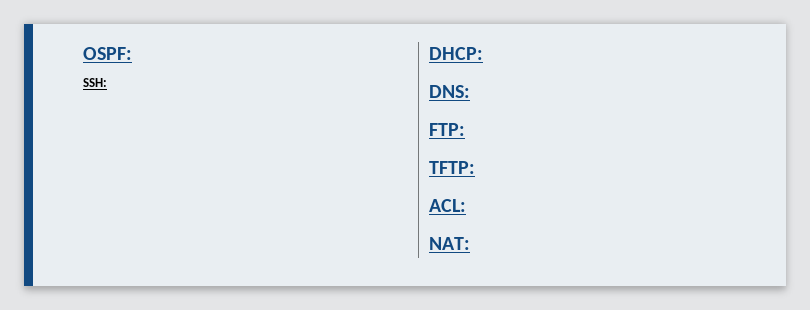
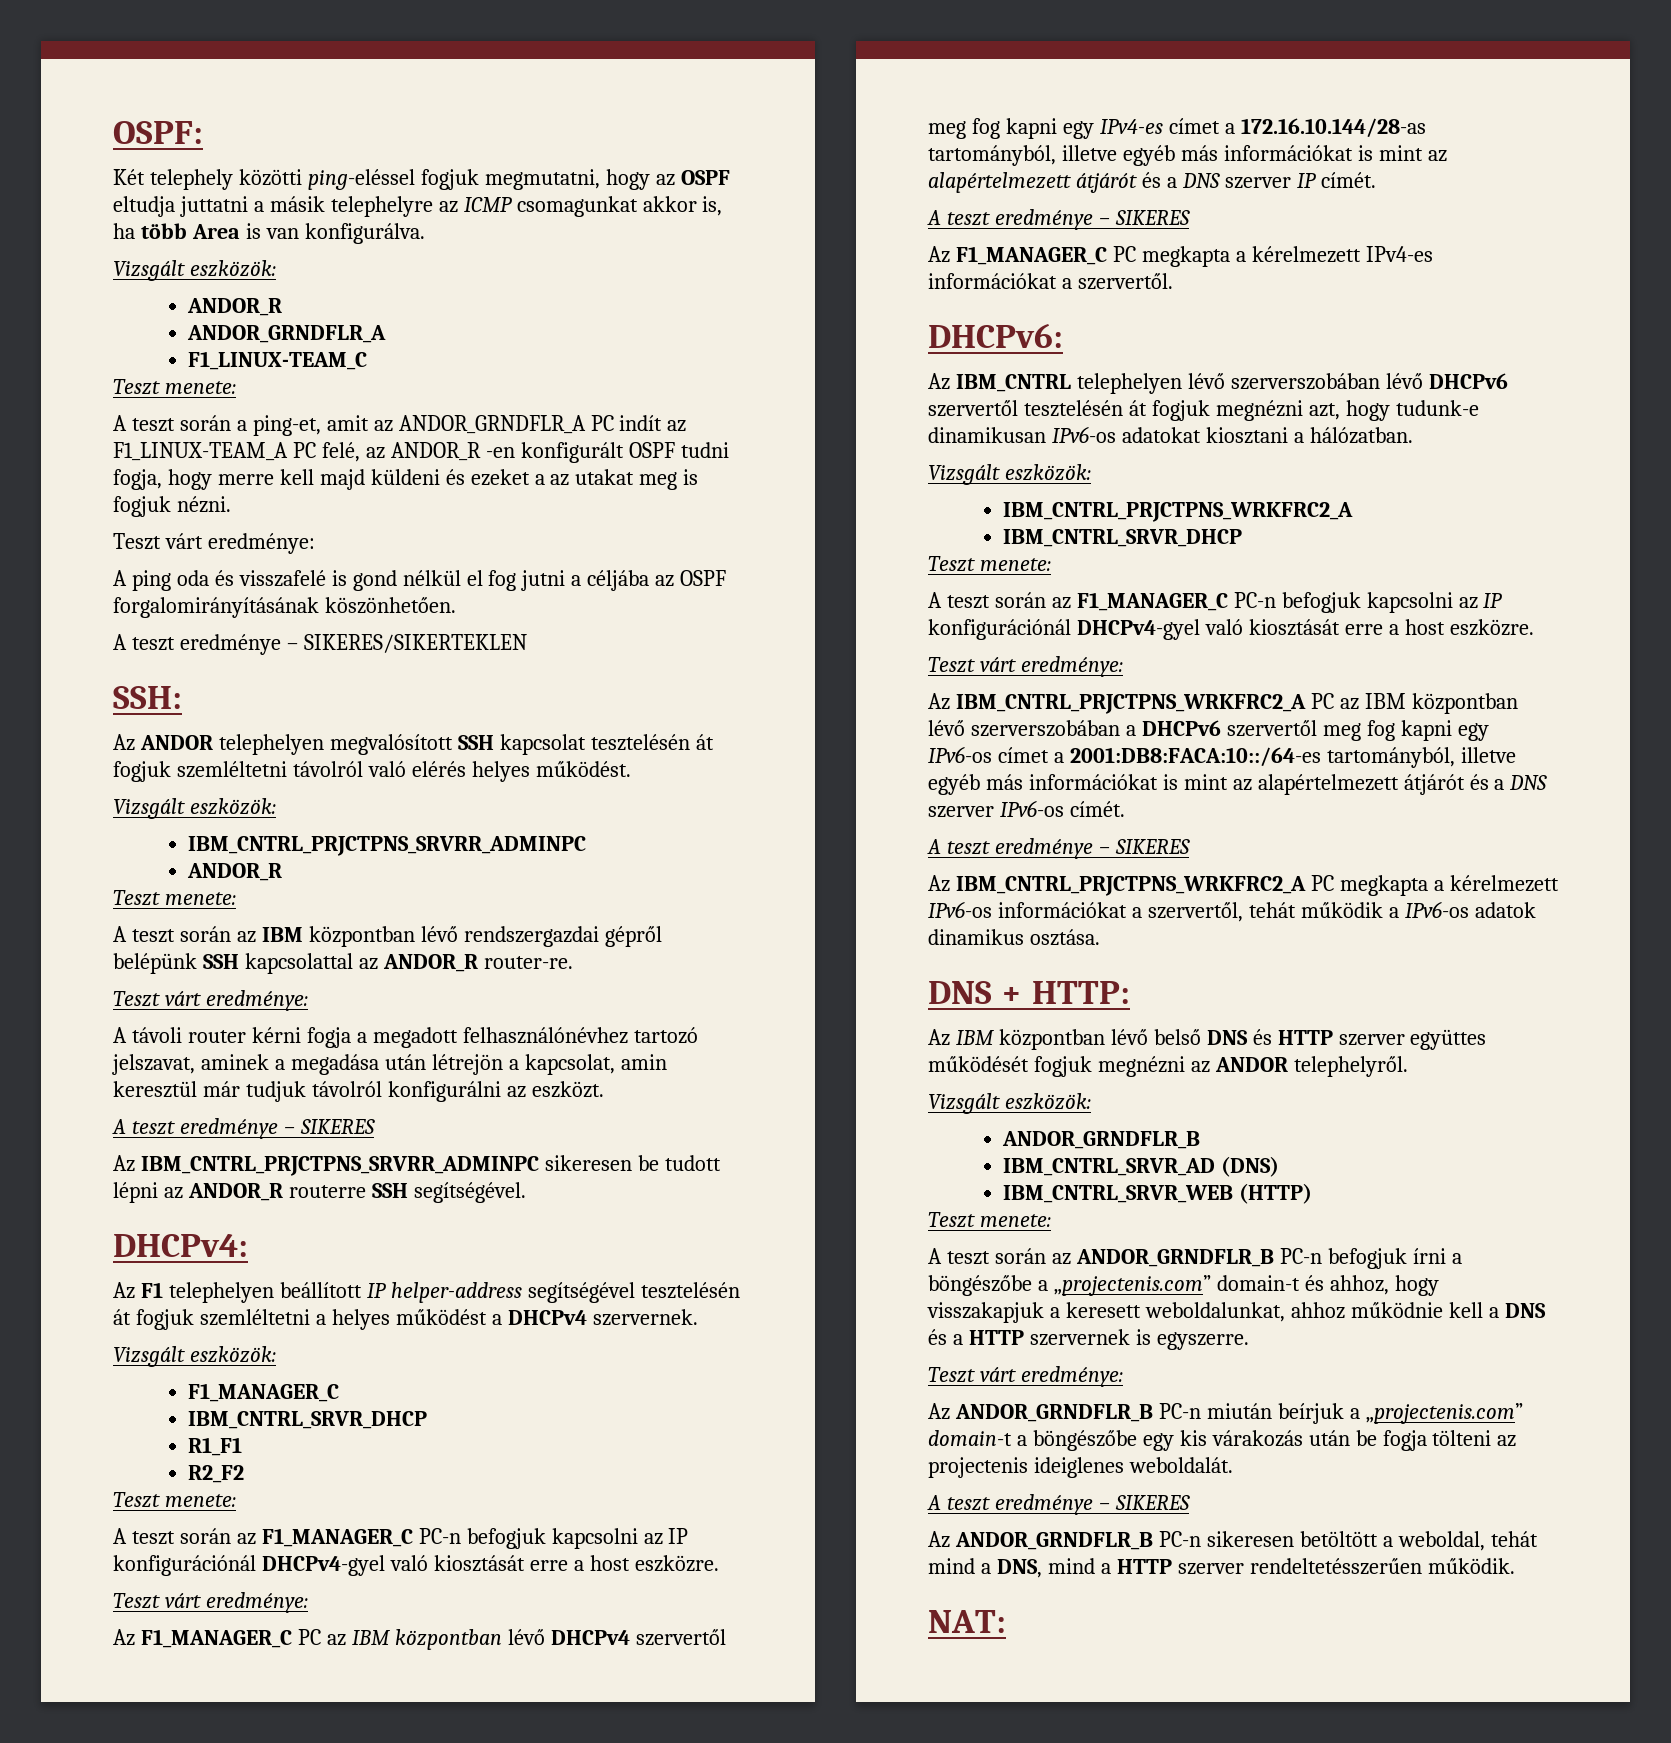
[83,78,107,87] [429,47,483,60] [429,85,470,98] [429,123,465,136] [429,161,475,174] [429,199,466,212] SSH: // DHCP: // DNS: // FTP: // TFTP: // ACL: -> [113,169,730,190] [113,196,723,217] [113,223,425,244] [113,260,276,281] [187,298,283,316] [187,325,387,343] [188,351,368,370] [113,379,236,395] [113,415,687,436] [113,442,729,463] [113,469,699,490] [113,496,231,517] [113,533,315,554] [113,570,727,591] [113,597,456,618] [113,634,527,655] [113,686,182,709] [113,734,714,755] [113,761,631,782] [113,798,276,819] [188,836,587,856] [187,863,283,881] [113,890,236,906] [113,926,662,947] [113,953,573,974] [113,990,308,1011] [113,1027,698,1048] [112,1054,667,1075] [113,1081,604,1102] [112,1118,375,1139] [113,1155,721,1176] [113,1182,526,1203] [113,1234,248,1257] [113,1282,740,1303] [113,1309,698,1330] [113,1346,276,1367] [188,1383,340,1402] [188,1411,428,1429] [188,1437,243,1456] [188,1465,245,1483] [113,1492,236,1508] [113,1528,689,1549] [113,1555,719,1576] [113,1592,308,1613] [113,1629,726,1650] [928,118,1426,139] [928,145,1447,166] [928,172,1376,193] [927,209,1190,230] [928,246,1433,267] [928,273,1173,290] [928,323,1063,348] [928,373,1508,394] [928,400,1479,421] [928,426,1413,444] [928,464,1091,485] [1003,502,1354,522] [1003,529,1243,547] [928,556,1051,572] [928,592,1503,613] [928,619,1534,640] [928,656,1123,677] [928,693,1518,714] [928,720,1489,741] [928,746,1516,768] [928,774,1548,795] [928,800,1125,818] [927,838,1190,859] [928,875,1559,896] [928,901,1536,922] [928,929,1100,946] [928,981,1130,1004] [928,1029,1487,1050] [928,1056,1408,1077] [928,1093,1091,1114] [1002,1131,1201,1149] [1003,1156,1280,1177] [1003,1183,1313,1204] [928,1212,1051,1228] [928,1248,1462,1269] [928,1275,1439,1296] [927,1302,1546,1323] [928,1329,1249,1350] [928,1366,1123,1387] [928,1403,1523,1424] [928,1430,1517,1451] [928,1457,1233,1478] [927,1494,1190,1515] [928,1531,1538,1551] [928,1558,1515,1578] Két telephely közötti ping-eléssel fogjuk megmutatni, hogy az OSPF eltudja juttatni a másik telephelyre az ICMP csomagunkat akkor is, ha több Area is van konfigurálva. // Vizsgált eszközök: // ANDOR_R // ANDOR_GRNDFLR_A // F1_LINUX-TEAM_C // Teszt menete: // A teszt során a ping-et, amit az ANDOR_GRNDFLR_A PC indít az F1_LINUX-TEAM_A PC felé, az ANDOR_R -en konfigurált OSPF tudni fogja, hogy merre kell majd küldeni és ezeket a az utakat meg is fogjuk nézni. // Teszt várt eredménye: // A ping oda és visszafelé is gond nélkül el fog jutni a céljába az OSPF forgalomirányításának köszönhetően. // A teszt eredménye – SIKERES/SIKERTEKLEN // SSH: // Az ANDOR telephelyen megvalósított SSH kapcsolat tesztelésén át fogjuk szemléltetni távolról való elérés helyes működést. // Vizsgált eszközök: // IBM_CNTRL_PRJCTPNS_SRVRR_ADMINPC // ANDOR_R // Teszt menete: // A teszt során az IBM központban lévő rendszergazdai gépről belépünk SSH kapcsolattal az ANDOR_R router-re. // Teszt várt eredménye: // A távoli router kérni fogja a megadott felhasználónévhez tartozó jelszavat, aminek a megadása után létrejön a kapcsolat, amin keresztül már tudjuk távolról konfigurálni az eszközt. // A teszt eredménye – SIKERES // Az IBM_CNTRL_PRJCTPNS_SRVRR_ADMINPC sikeresen be tudott lépni az ANDOR_R routerre SSH segítségével. // DHCPv4: // Az F1 telephelyen beállított IP helper-address segítségével tesztelésén át fogjuk szemléltetni a helyes működést a DHCPv4 szervernek. // Vizsgált eszközök: // F1_MANAGER_C // IBM_CNTRL_SRVR_DHCP // R1_F1 // R2_F2 // Teszt menete: // A teszt során az F1_MANAGER_C PC-n befogjuk kapcsolni az IP konfigurációnál DHCPv4-gyel való kiosztását erre a host eszközre. // Teszt várt eredménye: // Az F1_MANAGER_C PC az IBM központban lévő DHCPv4 szervertől meg fog kapni egy IPv4-es címet a 172.16.10.144/28-as tartományból, illetve egyéb más információkat is mint az alapértelmezett átjárót és a DNS szerver IP címét. // A teszt eredménye – SIKERES // Az F1_MANAGER_C PC megkapta a kérelmezett IPv4-es információkat a szervertől. // DHCPv6: // Az IBM_CNTRL telephelyen lévő szerverszobában lévő DHCPv6 szervertől tesztelésén át fogjuk megnézni azt, hogy tudunk-e dinamikusan IPv6-os adatokat kiosztani a hálózatban. // Vizsgált eszközök: // IBM_CNTRL_PRJCTPNS_WRKFRC2_A // IBM_CNTRL_SRVR_DHCP // Teszt menete: // A teszt során az F1_MANAGER_C PC-n befogjuk kapcsolni az IP konfigurációnál DHCPv4-gyel való kiosztását erre a host eszközre. // Teszt várt eredménye: // Az IBM_CNTRL_PRJCTPNS_WRKFRC2_A PC az IBM központban lévő szerverszobában a DHCPv6 szervertől meg fog kapni egy IPv6-os címet a 2001:DB8:FACA:10::/64-es tartományból, illetve egyéb más információkat is mint az alapértelmezett átjárót és a DNS szerver IPv6-os címét. // A teszt eredménye – SIKERES // Az IBM_CNTRL_PRJCTPNS_WRKFRC2_A PC megkapta a kérelmezett IPv6-os információkat a szervertől, tehát működik a IPv6-os adatok dinamikus osztása. // DNS + HTTP: // Az IBM központban lévő belső DNS és HTTP szerver együttes működését fogjuk megnézni az ANDOR telephelyről. // Vizsgált eszközök: // ANDOR_GRNDFLR_B // IBM_CNTRL_SRVR_AD (DNS) // IBM_CNTRL_SRVR_WEB (HTTP) // Teszt menete: // A teszt során az ANDOR_GRNDFLR_B PC-n befogjuk írni a böngészőbe a „projectenis.com” domain-t és ahhoz, hogy visszakapjuk a keresett weboldalunkat, ahhoz működnie kell a DNS és a HTTP szervernek is egyszerre. // Teszt várt eredménye: // Az ANDOR_GRNDFLR_B PC-n miután beírjuk a „projectenis.com” domain-t a böngészőbe egy kis várakozás után be fogja tölteni az projectenis ideiglenes weboldalát. // A teszt eredménye – SIKERES // Az ANDOR_GRNDFLR_B PC-n sikeresen betöltött a weboldal, tehát mind a DNS, mind a HTTP szerver rendeltetésszerűen működik.

